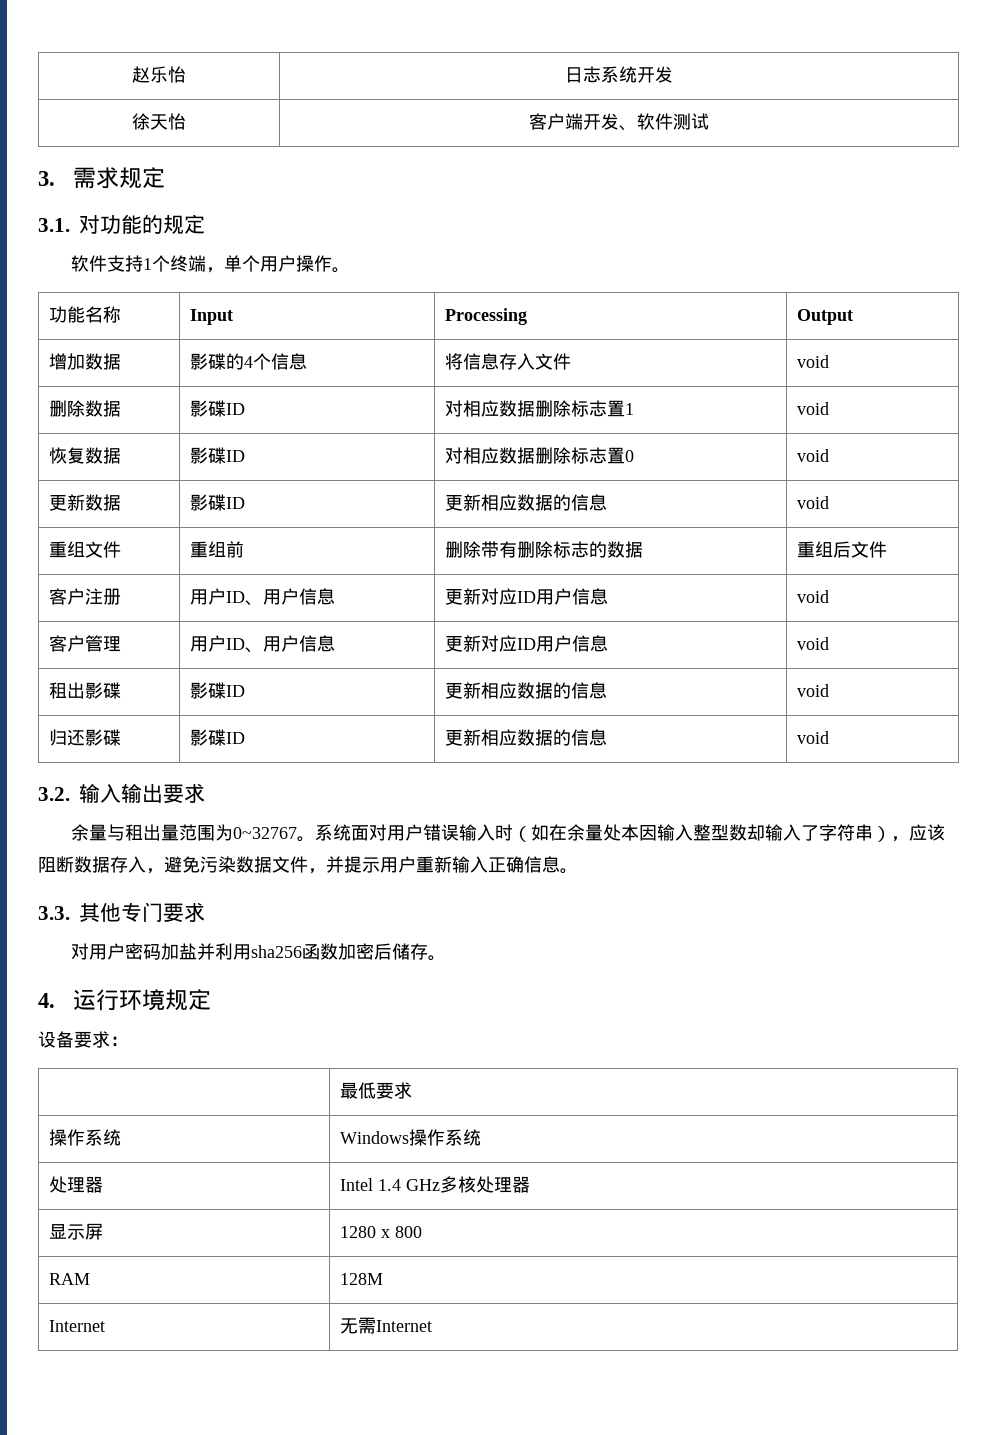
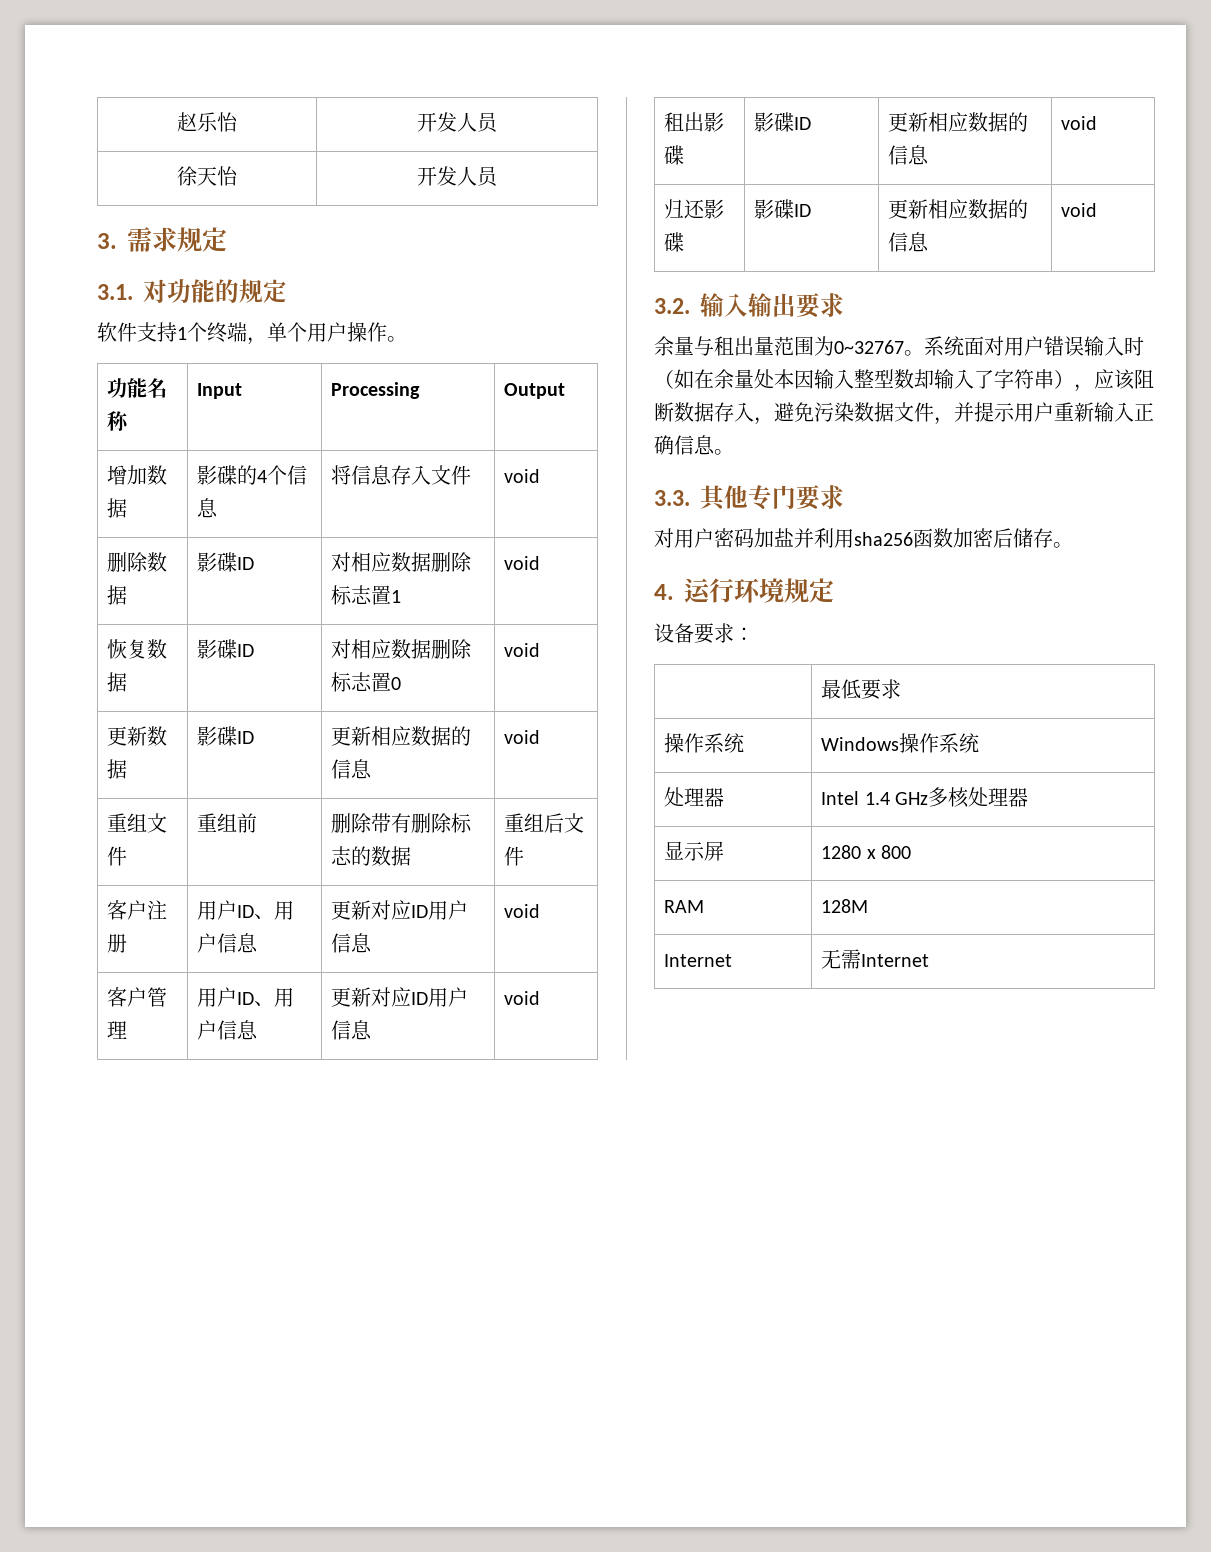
[565,66,673,83] 日志系统开发 -> [417,112,499,133] 开发人员
[529,113,709,131] 客户端开发、软件测试 -> [417,166,499,187] 开发人员

